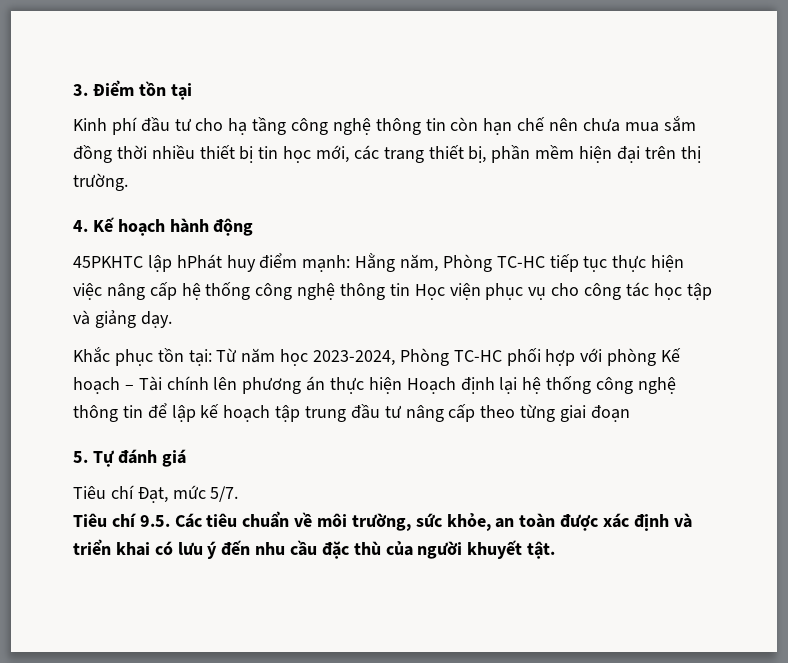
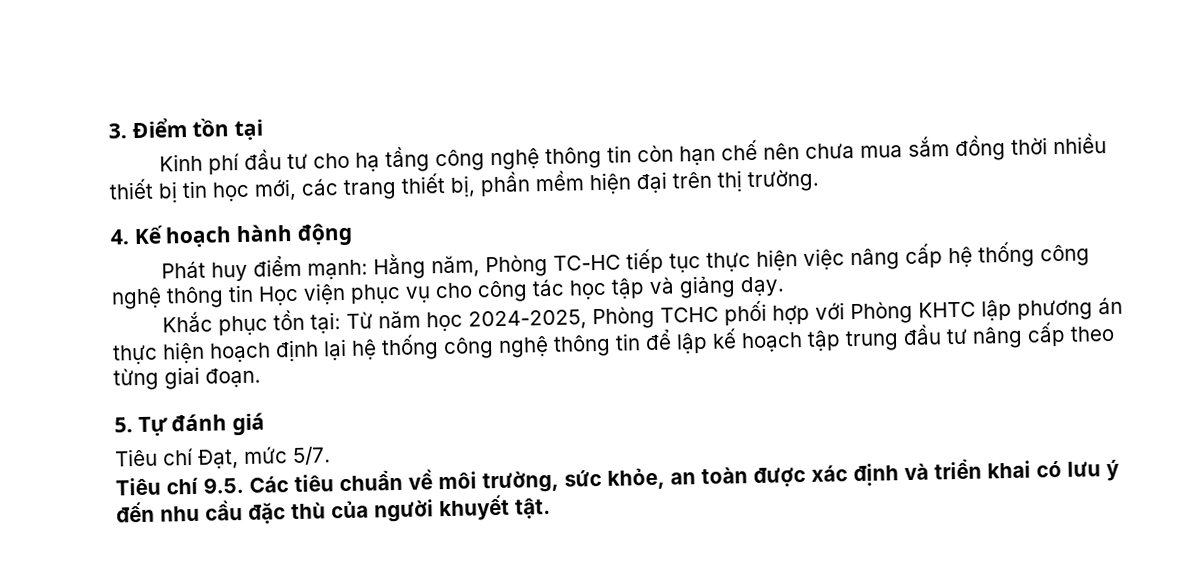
[73,254,222,272] 45PKHTC lập hPhát -> [161,260,207,279] Phát
[313,348,682,366] [73,376,238,394] 2023-2024, Phòng TC-HC phối hợp với phòng Kế hoạch – Tài chính lên -> [468,299,1013,331] 2024-2025, Phòng TCHC phối hợp với Phòng KHTC lập
[406,377,456,394] Hoạch -> [209,342,271,363] hoạch
[590,405,630,422] đoạn -> [205,367,261,388] đoạn.

